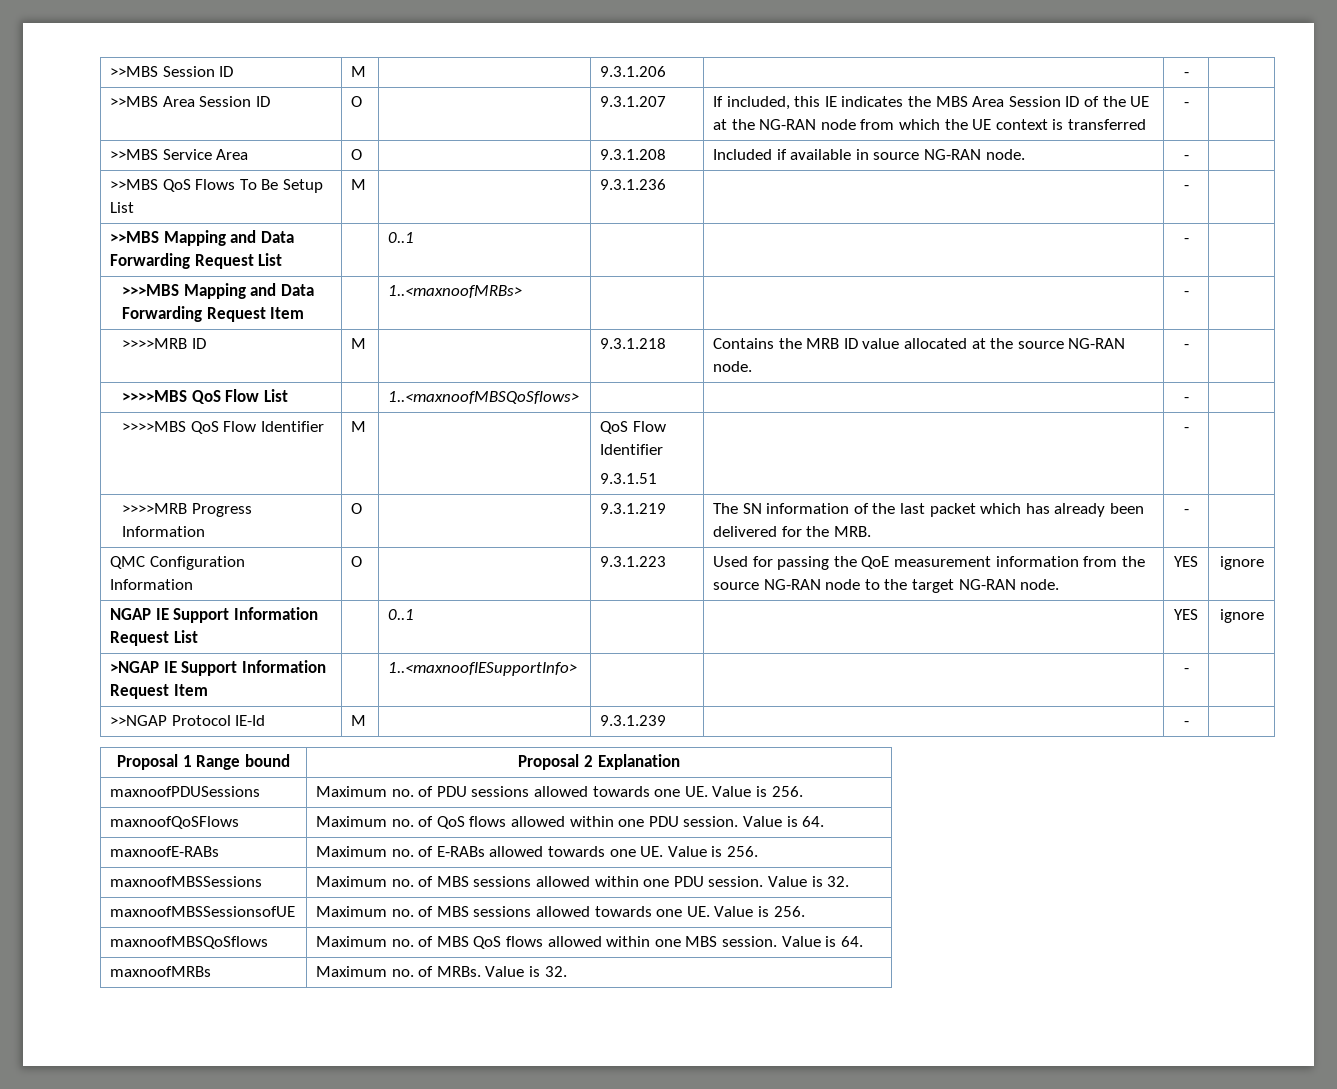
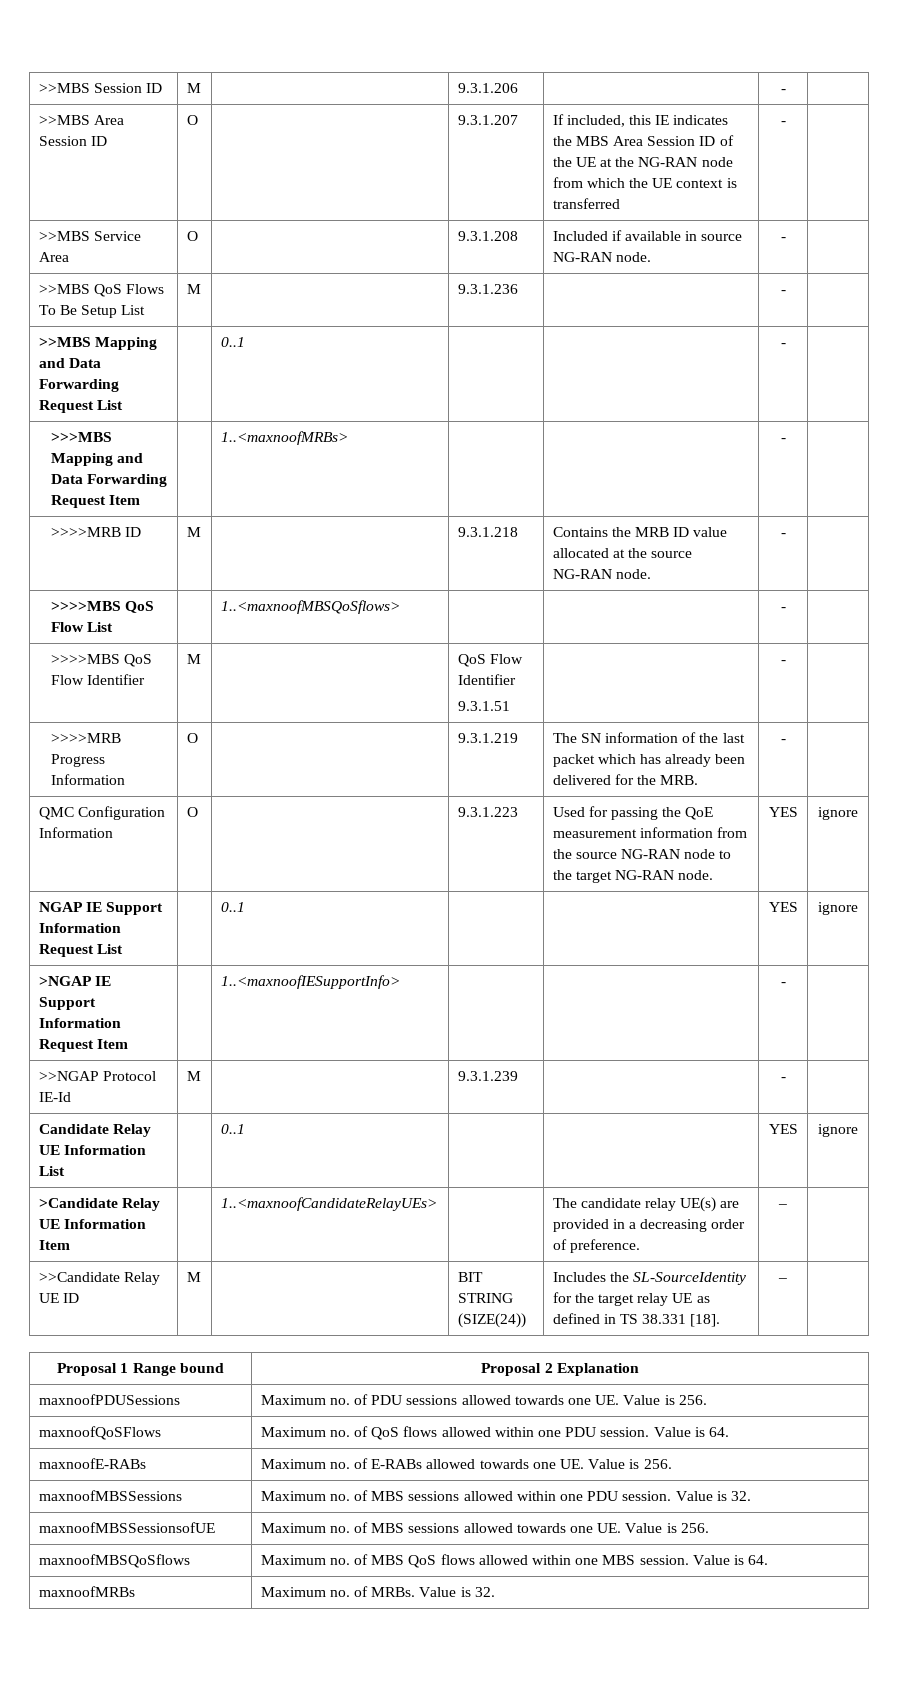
(1189, 723) none -> [38,1124,151,1137] [38,1145,146,1155] [38,1166,65,1176] [220,1124,245,1134] [768,1124,798,1134] [818,1124,858,1137] [38,1198,160,1211] [38,1219,146,1229] [38,1240,70,1250] [220,1197,437,1211] [552,1197,740,1212] [552,1219,746,1232] [552,1239,640,1253] [778,1204,787,1208] [38,1272,160,1285] [38,1293,79,1303] [186,1272,201,1282] [457,1272,483,1282] [457,1293,513,1303] [457,1313,526,1328] [552,1272,747,1285] [552,1292,710,1306] [552,1313,721,1327] [778,1278,787,1282] // Candidate Relay UE Information List | | 0..1 | | | YES | ignore // >Candidate Relay UE Information Item | | 1..<maxnoofCandidateRelayUEs> | | The candidate relay UE(s) are provided in a decreasing order of preference. | – | // >>Candidate Relay UE ID | M | | BIT STRING (SIZE(24)) | Includes the SL-SourceIdentity for the target relay UE as defined in TS 38.331 [18]. | – |

